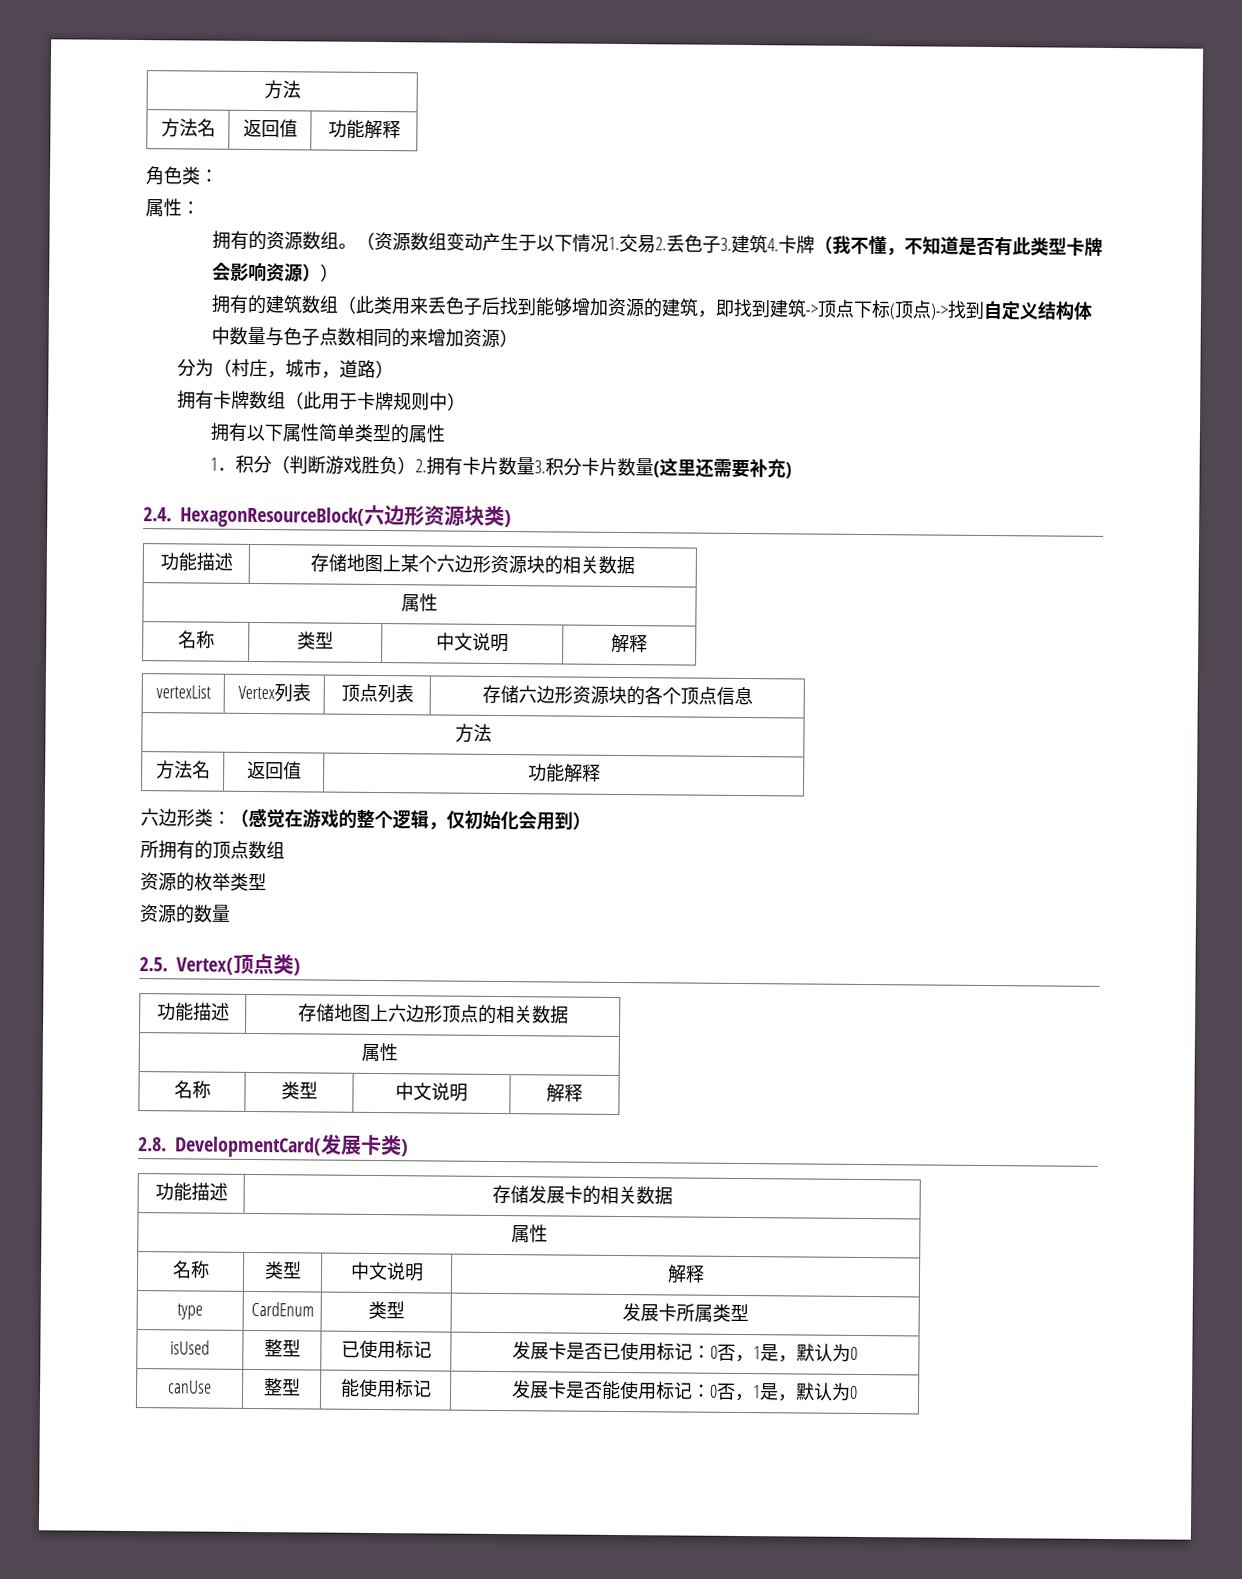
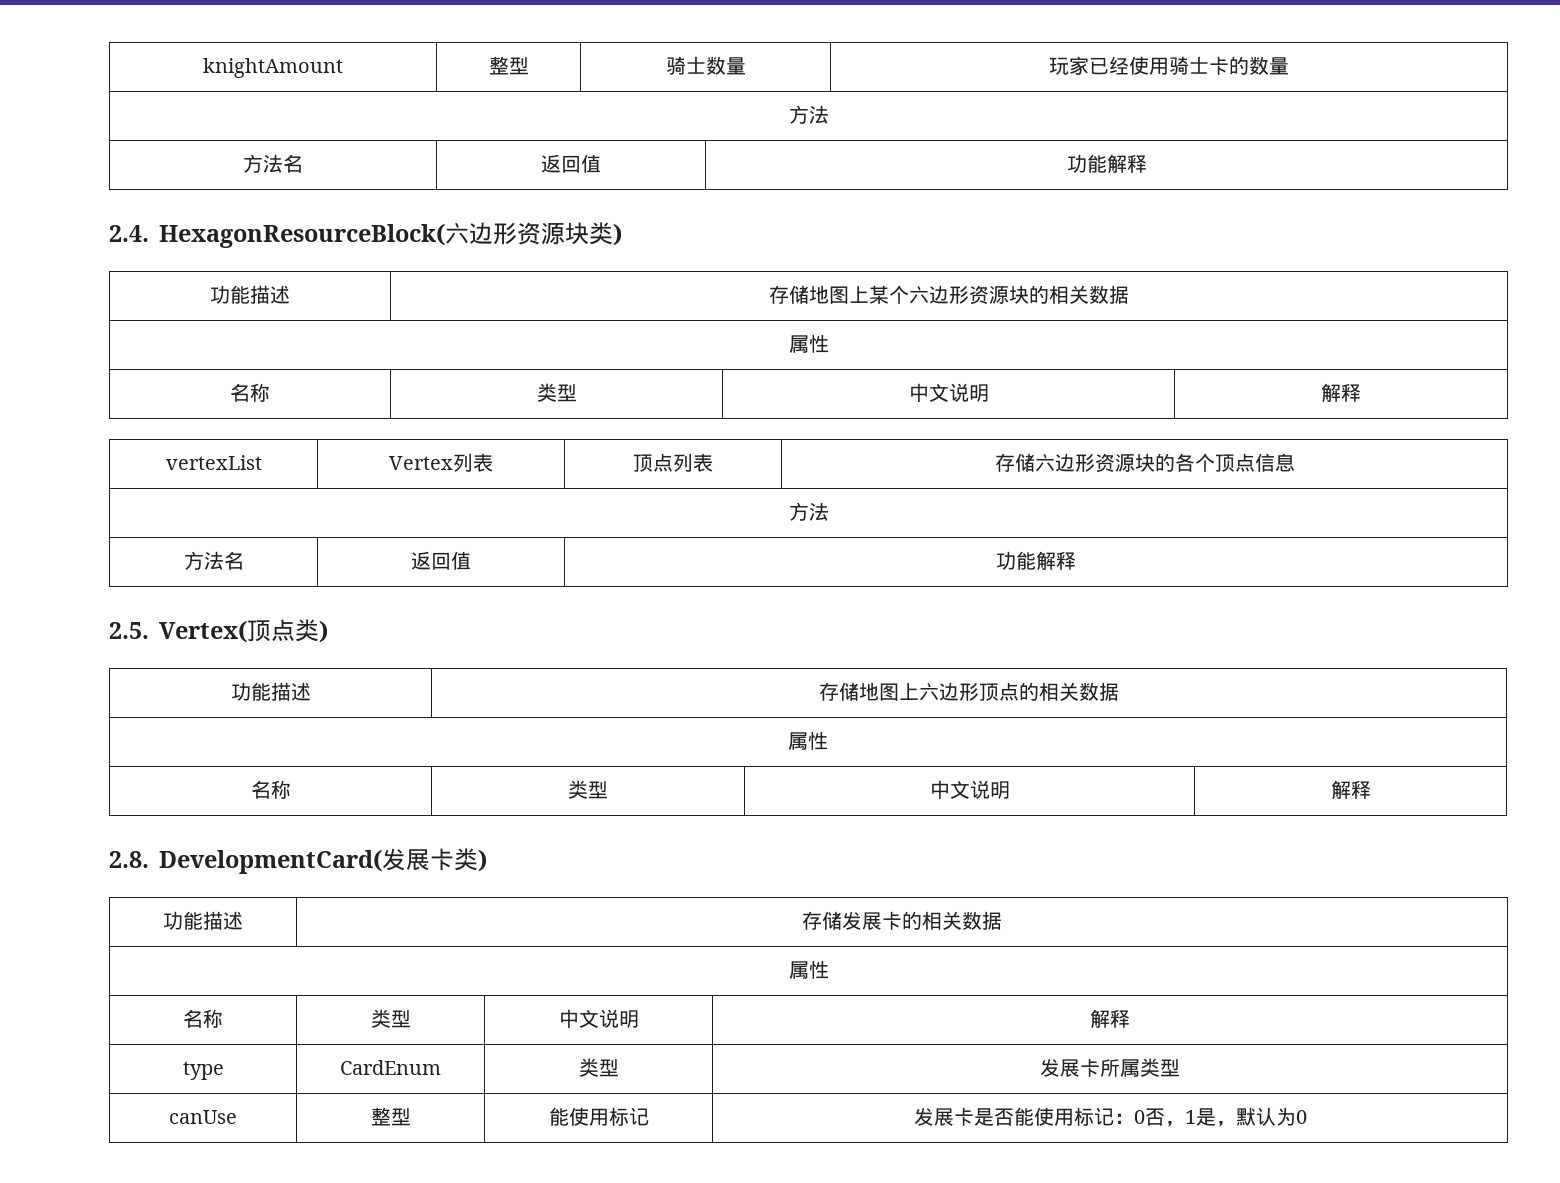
[263,80,301,100] [160,118,216,138] [242,118,298,138] [327,119,401,140] [145,166,219,186] [145,198,200,217] [211,230,1103,256] [211,262,339,282] [210,294,1093,321] [210,326,518,348] [177,358,395,379] [177,390,467,411] [209,422,445,444] [209,454,792,479] 方法 // 方法名 | 返回值 | 功能解释 // 角色类： // 属性： // 拥有的资源数组。（资源数组变动产生于以下情况1.交易2.丢色子3.建筑4.卡牌（我不懂，不知道是否有此类型卡牌会影响资源）） // 拥有的建筑数组（此类用来丢色子后找到能够增加资源的建筑，即找到建筑->顶点下标(顶点)->找到自定义结构体中数量与色子点数相同的来增加资源） // 分为（村庄，城市，道路） // 拥有卡牌数组（此用于卡牌规则中） // 拥有以下属性简单类型的属性 // 1．积分（判断游戏胜负）2.拥有卡片数量3.积分卡片数量(这里还需要补充) -> [203,58,343,78] [488,56,529,75] [665,56,746,75] [1049,56,1289,75] [788,105,829,124] [243,154,303,173] [541,154,601,173] [1066,154,1147,173] knightAmount | 整型 | 骑士数量 | 玩家已经使用骑士卡的数量 // 方法 // 方法名 | 返回值 | 功能解释
[140,807,591,831] [140,840,285,860] [140,872,267,892] [139,904,231,924] // 六边形类：（感觉在游戏的整个逻辑，仅初始化会用到） // 所拥有的顶点数组 // 资源的枚举类型 // 资源的数量 -> (1076, 560) none
[170,1340,210,1355] [263,1339,301,1358] [340,1339,432,1359] [512,1341,858,1363] // isUsed | 整型 | 已使用标记 | 发展卡是否已使用标记：0否，1是，默认为0 -> (1180, 1068) none

